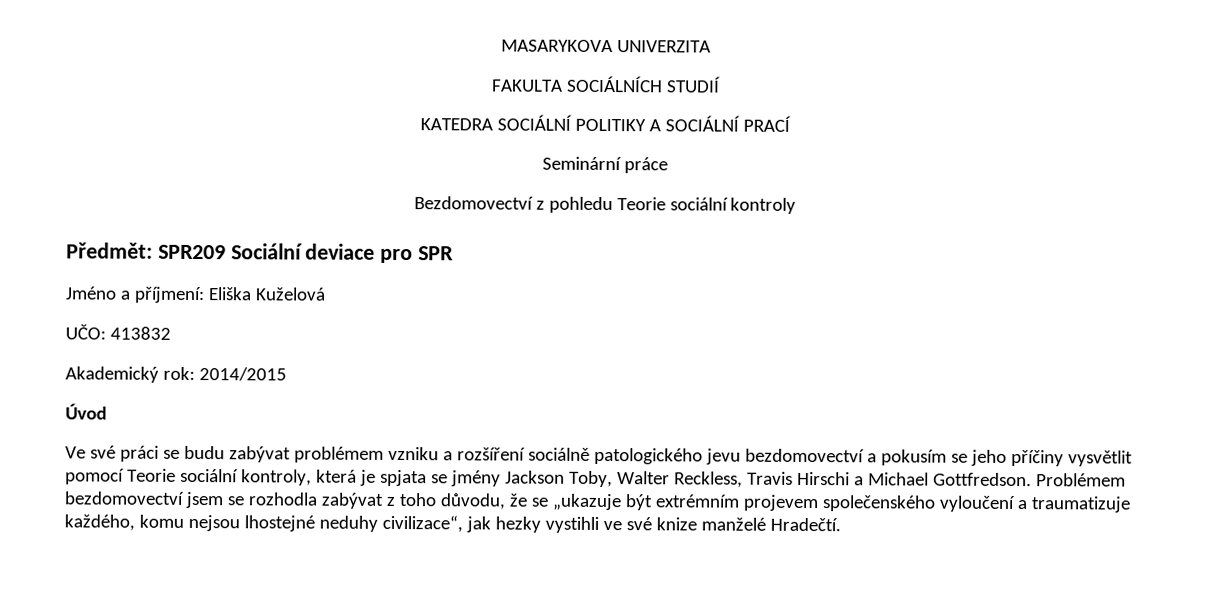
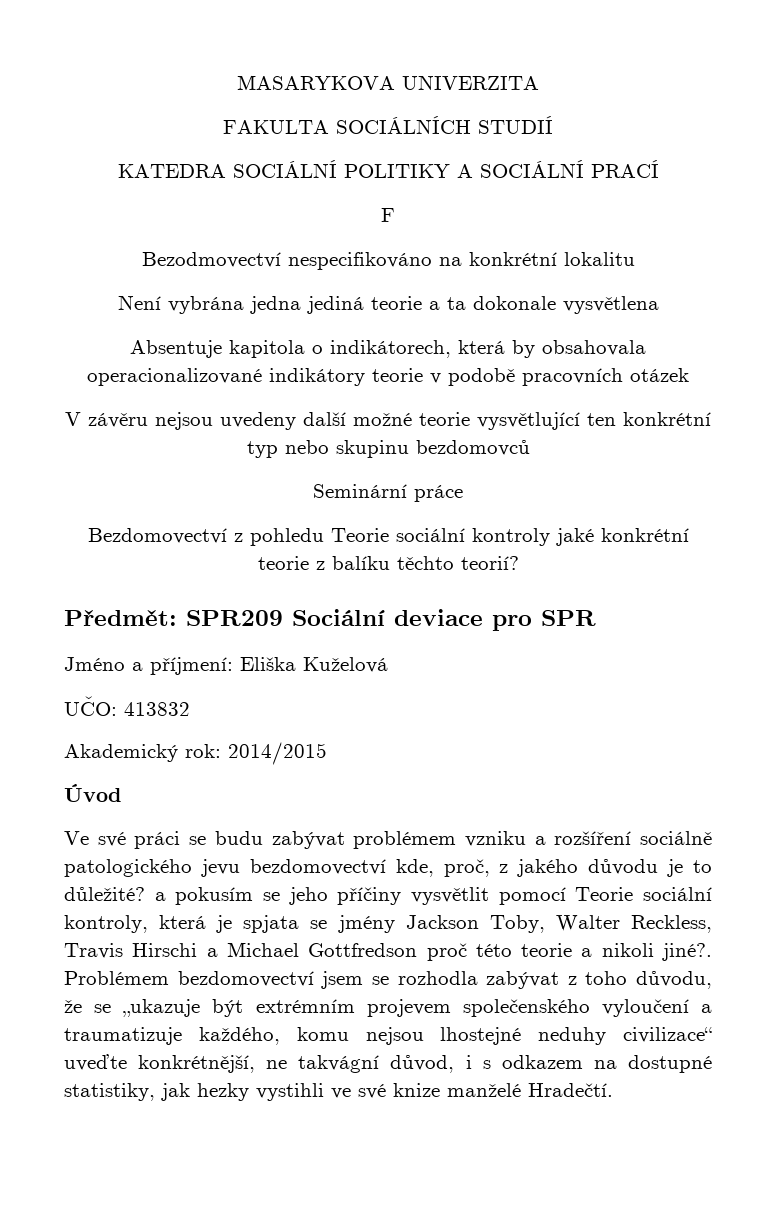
(791, 123) none -> [381,208,395,222] [141,252,635,270] [117,295,659,314] [130,340,646,358] [87,368,689,386] [65,412,711,430] [246,440,530,458] // F // Bezodmovectví nespecifikováno na konkrétní lokalitu // Není vybrána jedna jediná teorie a ta dokonale vysvětlena // Absentuje kapitola o indikátorech, která by obsahovala operacionalizované indikátory teorie v podobě pracovních otázek // V závěru nejsou uvedeny další možné teorie vysvětlující ten konkrétní typ nebo skupinu bezdomovců
(797, 205) none -> [555,528,689,546] [257,556,519,570] jaké konkrétní teorie z balíku těchto teorií?
(865, 455) none -> [395,859,713,877] [64,887,145,901] kde, proč, z jakého důvodu je to důležité?
[932,472,1032,487] Gottfredson. -> [308,943,712,961] Gottfredson proč této teorie a nikoli jiné?.
[381,514,463,533] civilizace“, -> [623,1027,712,1043] [64,1054,712,1073] [64,1083,155,1101] civilizace“ uveďte konkrétnější, ne takvágní důvod, i s odkazem na dostupné statistiky,

